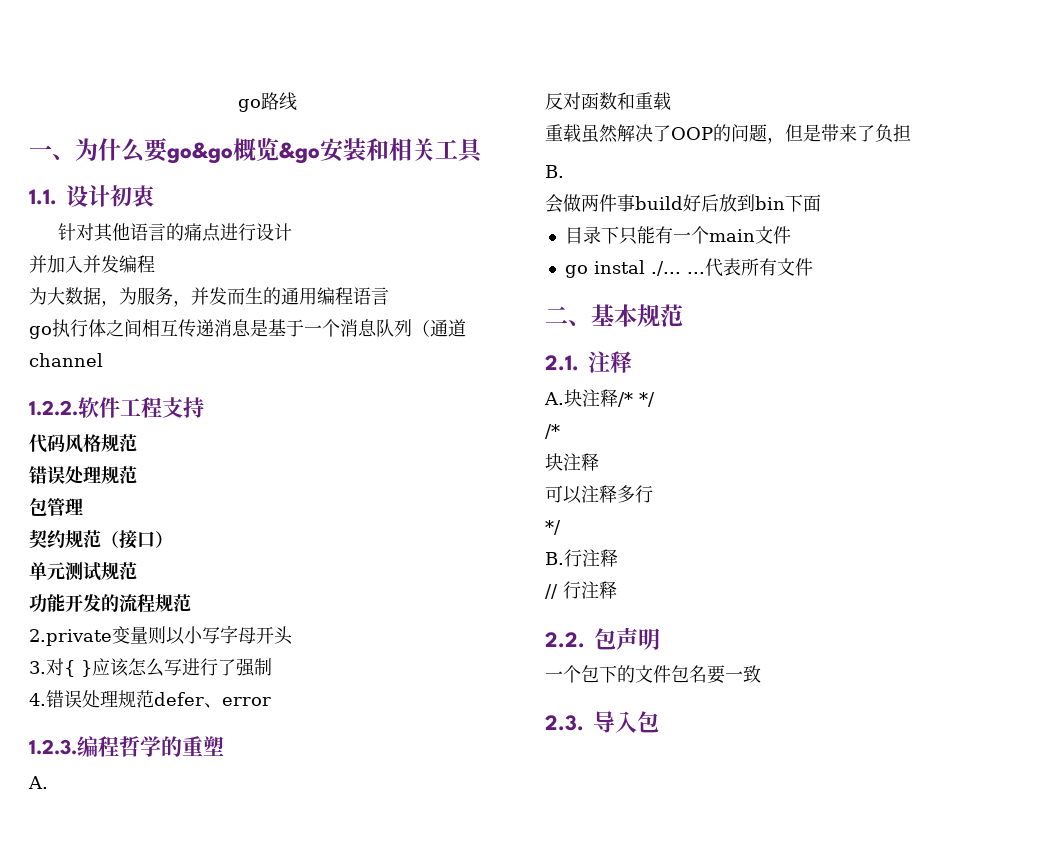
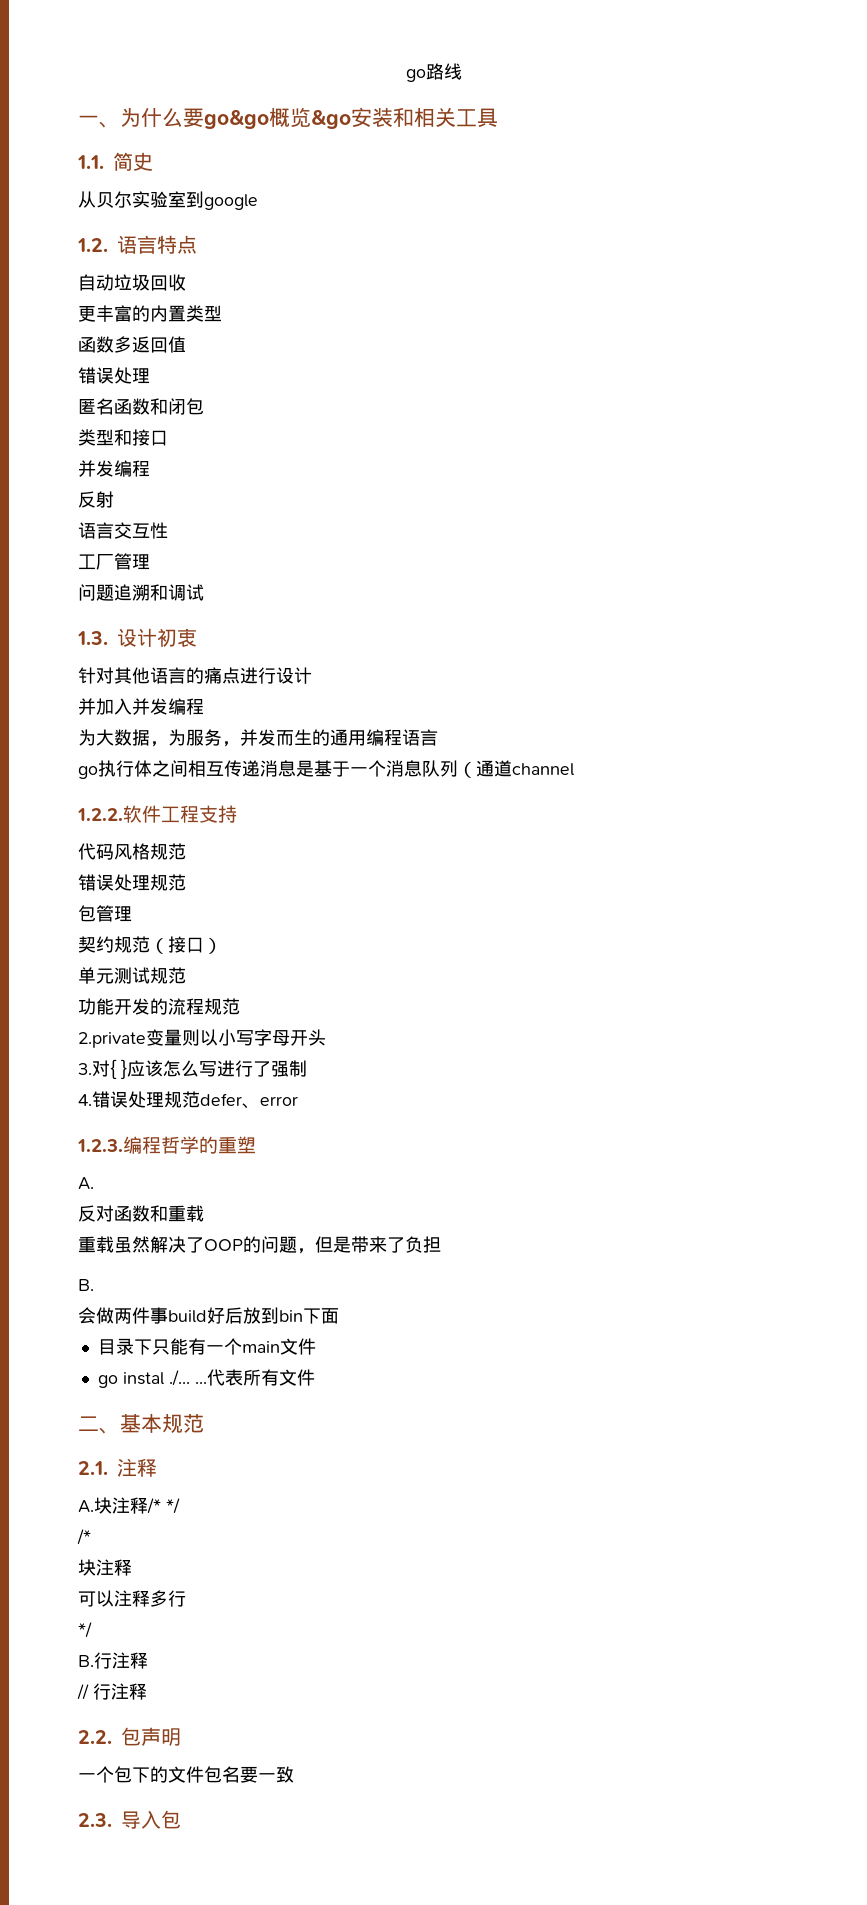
(57, 197) none -> [113,152,153,171] [78,191,258,210] [77,235,197,254] [78,274,186,291] [78,305,222,322] [78,336,186,353] [78,367,150,384] [78,398,204,415] [78,429,168,446] [78,460,150,477] [78,491,114,508] [78,522,168,539] [78,553,150,570] [78,584,204,601] [77,631,108,645] 简史 // 从贝尔实验室到google // 1.2.语言特点 // 自动垃圾回收 // 更丰富的内置类型 // 函数多返回值 // 错误处理 // 匿名函数和闭包 // 类型和接口 // 并发编程 // 反射 // 语言交互性 // 工厂管理 // 问题追溯和调试 // 1.3.

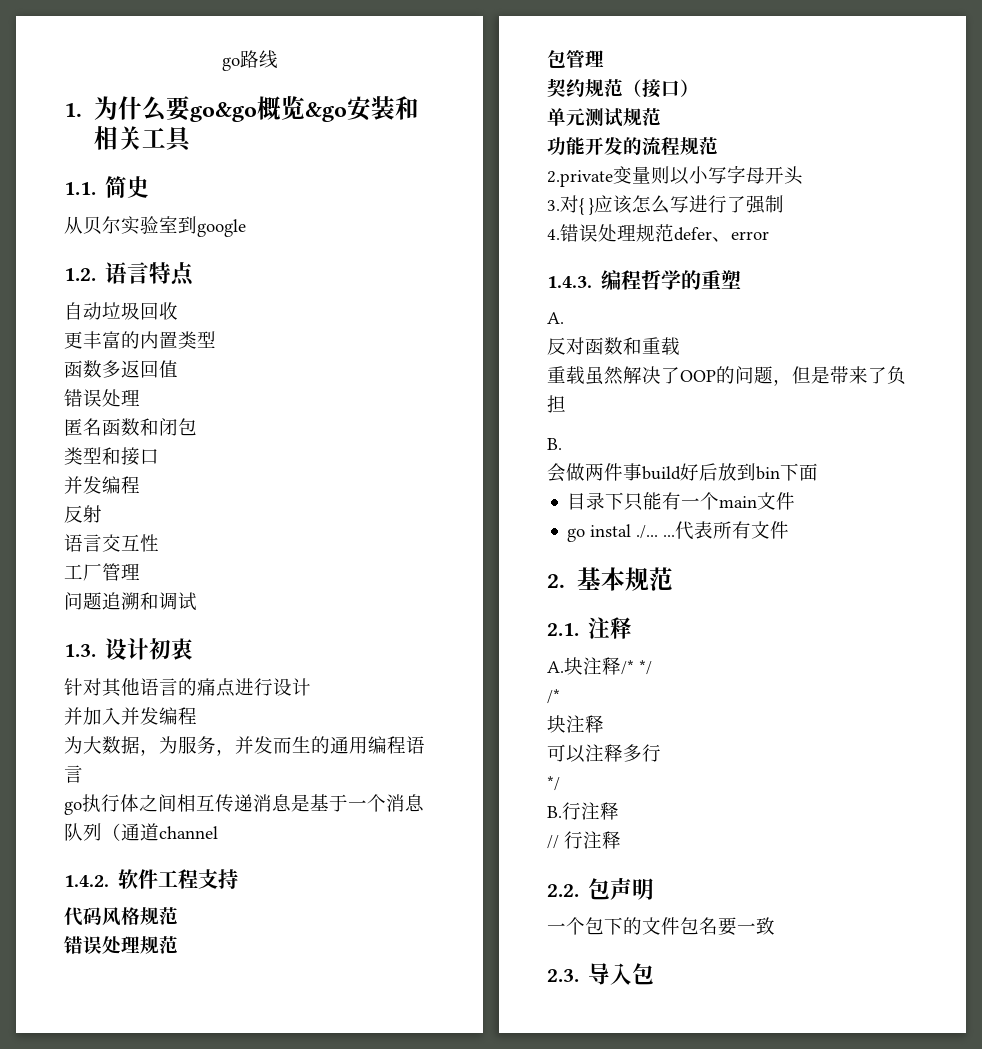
[78,115,120,128] 一、 -> [64,103,82,117] 1.
[77,808,123,821] 1.2.2. -> [64,875,109,887] 1.4.2.
[77,1139,123,1152] 1.2.3. -> [547,276,592,288] 1.4.3.
[78,1416,120,1434] 二、 -> [547,574,565,588] 2.

